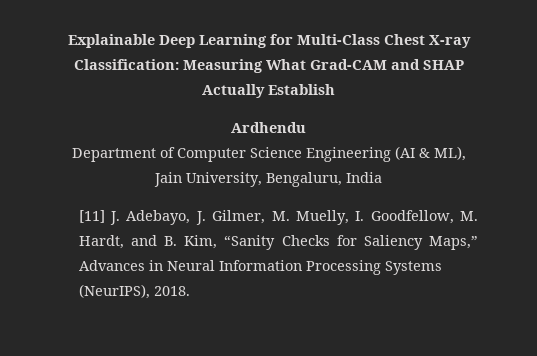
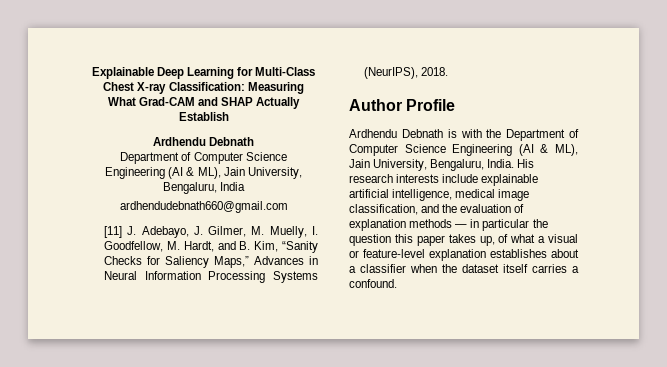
(306, 127) none -> [209,137,255,146] Debnath
(382, 177) none -> [119,201,288,213] // ardhendudebnath660@gmail.com
(190, 291) none -> [349,99,456,111] [349,129,579,141] [349,144,578,156] [349,159,535,171] [349,174,539,186] [349,189,530,201] [349,204,525,215] [349,219,548,231] [349,234,578,246] [349,249,579,261] [349,264,579,273] [349,279,397,288] // Author Profile // Ardhendu Debnath is with the Department of Computer Science Engineering (AI & ML), Jain University, Bengaluru, India. His research interests include explainable artificial intelligence, medical image classification, and the evaluation of explanation methods — in particular the question this paper takes up, of what a visual or feature-level explanation establishes about a classifier when the dataset itself carries a confound.

